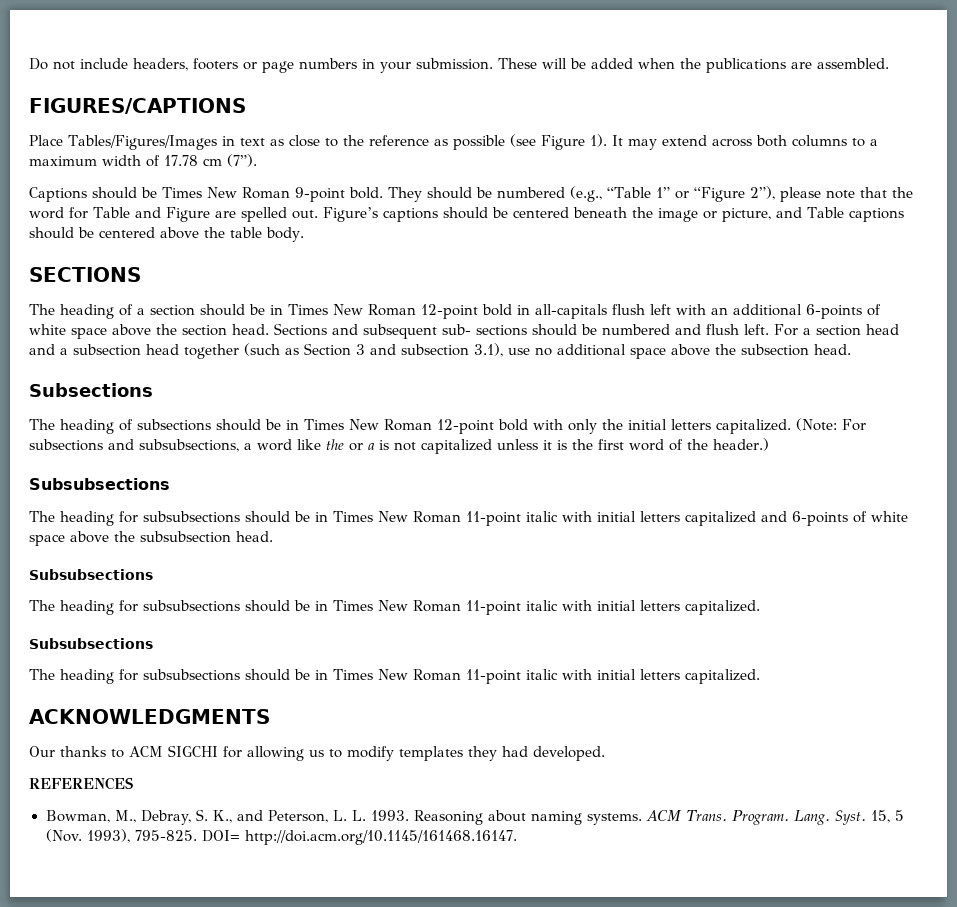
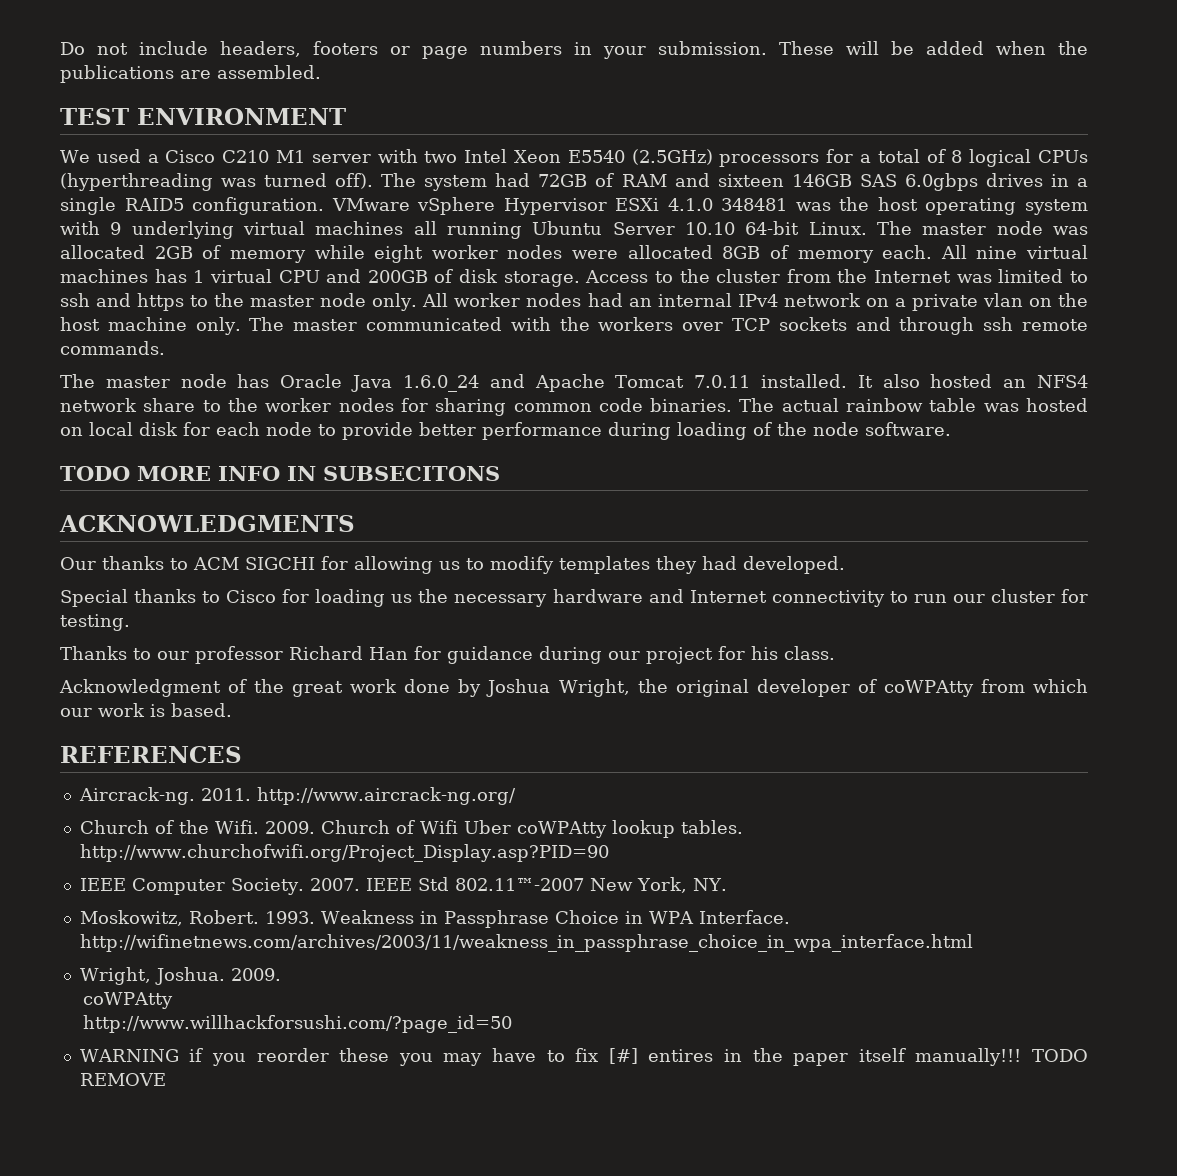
[29,98,246,114] [29,134,878,150] [29,154,257,167] [29,186,913,202] [29,207,904,222] [29,227,304,242] [29,267,141,282] [29,304,881,319] [29,323,899,339] [29,343,851,359] [29,383,153,397] [29,418,866,434] [29,438,769,454] [29,478,170,490] [29,511,908,526] [29,531,273,546] [29,569,153,580] [29,600,760,615] [29,638,153,649] [29,669,760,684] FIGURES/CAPTIONS // Place Tables/Figures/Images in text as close to the reference as possible (see Figure 1). It may extend across both columns to a maximum width of 17.78 cm (7”). // Captions should be Times New Roman 9-point bold. They should be numbered (e.g., “Table 1” or “Figure 2”), please note that the word for Table and Figure are spelled out. Figure’s captions should be centered beneath the image or picture, and Table captions should be centered above the table body. // SECTIONS // The heading of a section should be in Times New Roman 12-point bold in all-capitals flush left with an additional 6-points of white space above the section head. Sections and subsequent sub- sections should be numbered and flush left. For a section head and a subsection head together (such as Section 3 and subsection 3.1), use no additional space above the subsection head. // Subsections // The heading of subsections should be in Times New Roman 12-point bold with only the initial letters capitalized. (Note: For subsections and subsubsections, a word like the or a is not capitalized unless it is the first word of the header.) // Subsubsections // The heading for subsubsections should be in Times New Roman 11-point italic with initial letters capitalized and 6-points of white space above the subsubsection head. // Subsubsections // The heading for subsubsections should be in Times New Roman 11-point italic with initial letters capitalized. // Subsubsections // The heading for subsubsections should be in Times New Roman 11-point italic with initial letters capitalized. -> [60,108,346,125] [60,149,1088,167] [60,173,1088,191] [60,197,1088,215] [60,221,1089,239] [60,245,1088,263] [60,269,1089,287] [60,293,1088,311] [60,317,1089,335] [60,341,165,355] [60,374,1088,392] [60,398,1088,416] [60,422,951,440] [60,466,500,481] TEST ENVIRONMENT // We used a Cisco C210 M1 server with two Intel Xeon E5540 (2.5GHz) processors for a total of 8 logical CPUs (hyperthreading was turned off). The system had 72GB of RAM and sixteen 146GB SAS 6.0gbps drives in a single RAID5 configuration. VMware vSphere Hypervisor ESXi 4.1.0 348481 was the host operating system with 9 underlying virtual machines all running Ubuntu Server 10.10 64-bit Linux. The master node was allocated 2GB of memory while eight worker nodes were allocated 8GB of memory each. All nine virtual machines has 1 virtual CPU and 200GB of disk storage. Access to the cluster from the Internet was limited to ssh and https to the master node only. All worker nodes had an internal IPv4 network on a private vlan on the host machine only. The master communicated with the workers over TCP sockets and through ssh remote commands. // The master node has Oracle Java 1.6.0_24 and Apache Tomcat 7.0.11 installed. It also hosted an NFS4 network share to the worker nodes for sharing common code binaries. The actual rainbow table was hosted on local disk for each node to provide better performance during loading of the node software. // TODO MORE INFO IN SUBSECITONS
[29,777,133,790] [45,809,905,825] [45,829,518,845] REFERENCES // Bowman, M., Debray, S. K., and Peterson, L. L. 1993. Reasoning about naming systems. ACM Trans. Program. Lang. Syst. 15, 5 (Nov. 1993), 795-825. DOI= http://doi.acm.org/10.1145/161468.16147. -> [60,589,1088,607] [60,614,130,631] [60,646,835,664] [59,679,1089,697] [60,703,232,717] [60,746,242,763] [78,787,516,805] [79,820,743,838] [79,844,609,862] [79,877,727,895] [79,910,790,928] [79,934,973,952] [79,967,281,985] [83,992,174,1009] [83,1015,513,1033] [79,1048,1089,1066] [79,1073,166,1086] Special thanks to Cisco for loading us the necessary hardware and Internet connectivity to run our cluster for testing. // Thanks to our professor Richard Han for guidance during our project for his class. // Acknowledgment of the great work done by Joshua Wright, the original developer of coWPAtty from which our work is based. // REFERENCES // Aircrack-ng. 2011. http://www.aircrack-ng.org/ // Church of the Wifi. 2009. Church of Wifi Uber coWPAtty lookup tables. http://www.churchofwifi.org/Project_Display.asp?PID=90 // IEEE Computer Society. 2007. IEEE Std 802.11™-2007 New York, NY. // Moskowitz, Robert. 1993. Weakness in Passphrase Choice in WPA Interface. http://wifinetnews.com/archives/2003/11/weakness_in_passphrase_choice_in_wpa_interface.html // Wright, Joshua. 2009. // coWPAtty // http://www.willhackforsushi.com/?page_id=50 // WARNING if you reorder these you may have to fix [#] entires in the paper itself manually!!! TODO REMOVE

